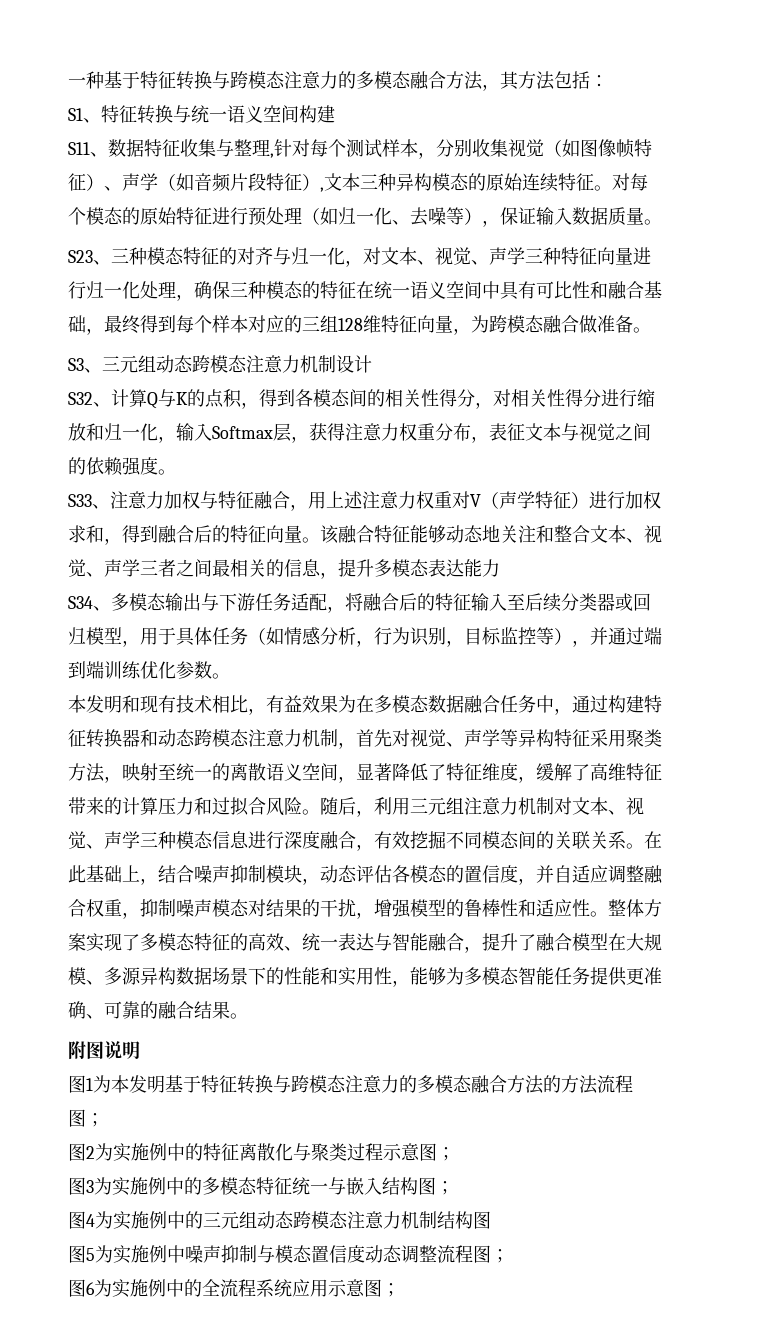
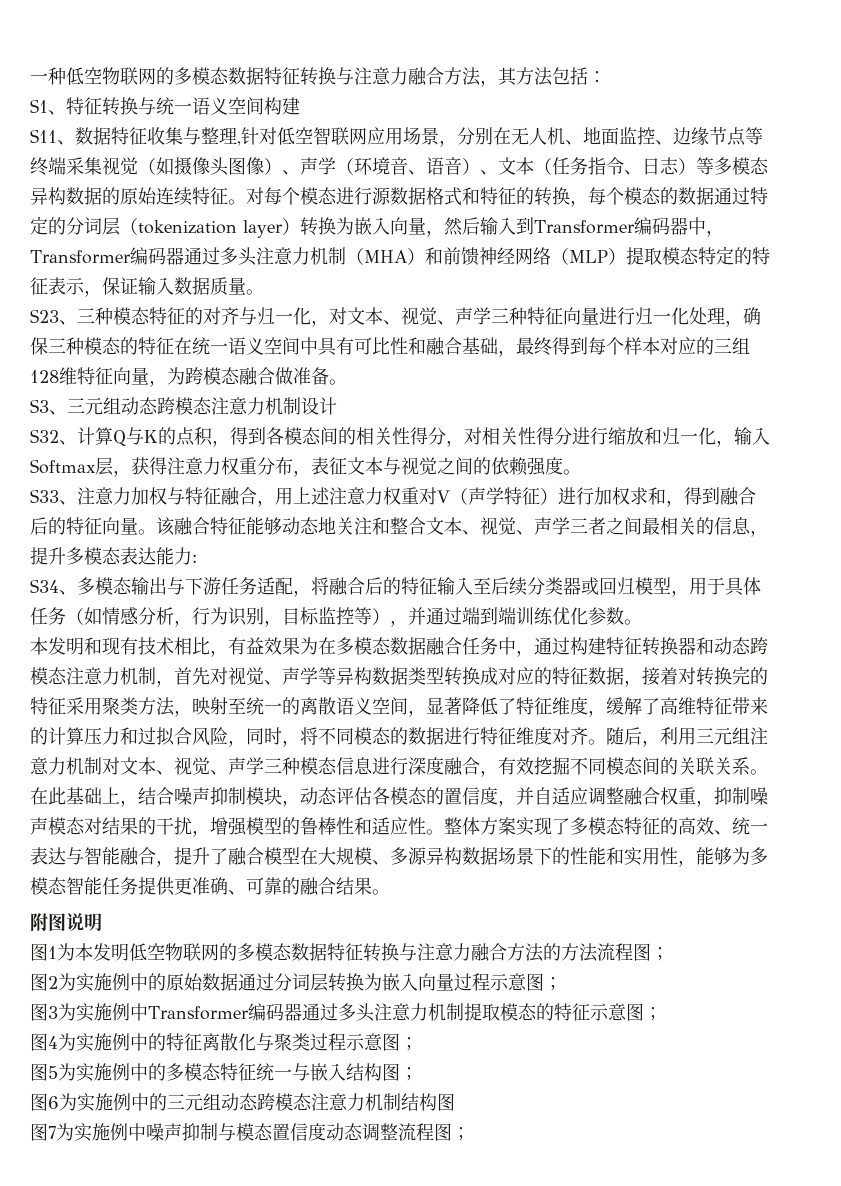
[104,71,411,90] 基于特征转换与跨模态注意力的多模态 -> [66,67,408,86] 低空物联网的多模态数据特征转换与注意力
[310,139,652,159] [68,173,469,192] 每个测试样本，分别收集视觉（如图像帧特征）、声学（如音频片段特征）,文本三种异构模态 -> [277,127,763,147] [30,157,769,176] [30,187,102,205] 低空智联网应用场景，分别在无人机、地面监控、边缘节点等终端采集视觉（如摄像头图像）、声学（环境音、语音）、文本（任务指令、日志）等多模态异构数据
[122,207,482,226] 的原始特征进行预处理（如归一化、去噪等） -> [336,187,768,207] [30,216,724,238] [30,246,770,266] [30,277,85,295] 进行源数据格式和特征的转换，每个模态的数据通过特定的分词层（tokenization layer）转换为嵌入向量，然后输入到Transformer编码器中，Transformer编码器通过多头注意力机制（MHA）和前馈神经网络（MLP）提取模态特定的特征表示
(500, 568) none -> [192,554,197,563] :
(554, 738) none -> [372,666,768,687] 数据类型转换成对应的特征数据，接着对转换完的
(302, 806) none -> [228,727,588,747] ，同时，将不同模态的数据进行特征维度对齐
[165,1075,472,1094] 基于特征转换与跨模态注意力的多模态 -> [129,943,471,962] 低空物联网的多模态数据特征转换与注意力
(203, 1152) none -> [166,973,562,992] [30,1003,662,1022] [30,1033,166,1052] 原始数据通过分词层转换为嵌入向量过程示意图； // 图3为实施例中Transformer编码器通过多头注意力机制提取模态的特征示意图； // 图4为实施例中的
[86,1180,94,1193] 3 -> [48,1066,58,1079] 5
[86,1214,95,1227] 4 -> [48,1096,59,1109] 6
[86,1248,95,1261] 5 -> [48,1126,56,1139] 7
[68,1279,400,1298] // 图6为实施例中的全流程系统应用示意图； -> (470, 1134) none

